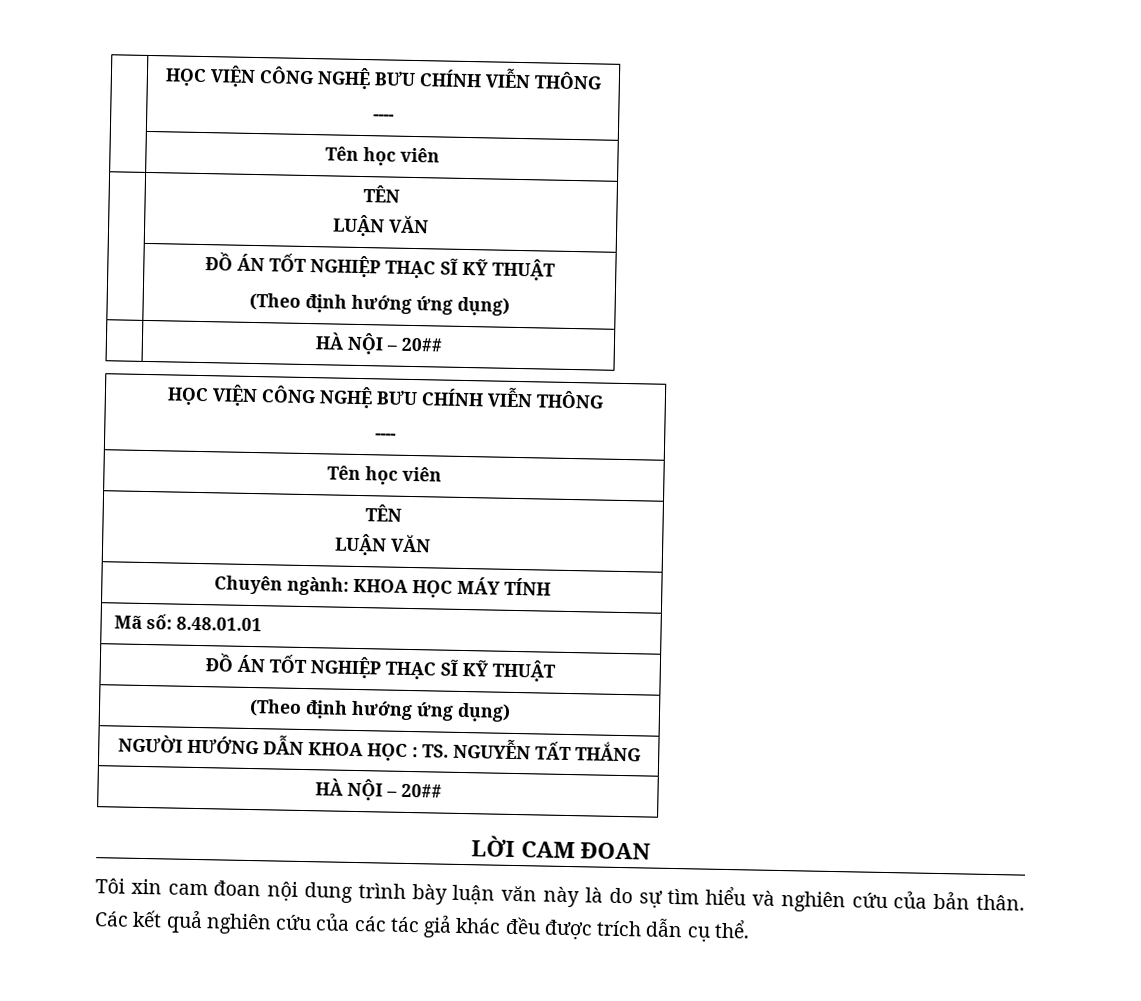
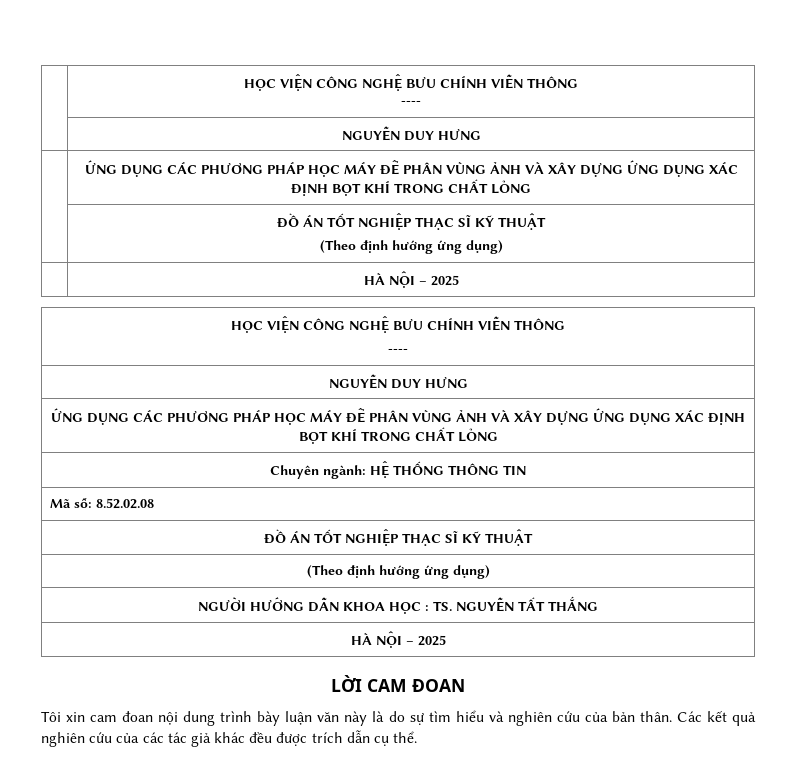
[324,146,440,166] [362,185,400,203] [332,214,430,237] Tên học viên // | TÊN // LUẬN VĂN -> [341,126,481,141] [84,159,738,177] [291,179,531,196] NGUYỄN DUY HƯNG // | ỨNG DỤNG CÁC PHƯƠNG PHÁP HỌC MÁY ĐỂ PHÂN VÙNG ẢNH VÀ XÂY DỰNG ỨNG DỤNG XÁC ĐỊNH BỌT KHÍ TRONG CHẤT LỎNG
[400,337,443,352] [166,384,604,409] [374,433,396,440] [326,465,442,485] [364,504,402,522] [334,533,431,556] [213,575,551,598] 20## // HỌC VIỆN CÔNG NGHỆ BƯU CHÍNH VIỄN THÔNG // ---- // Tên học viên // TÊN // LUẬN VĂN // Chuyên ngành: KHOA HỌC MÁY TÍNH -> [430,275,459,286] [231,316,565,333] [388,348,408,353] [328,374,468,389] [51,407,745,425] [298,427,498,444] [270,461,526,479] 2025 // HỌC VIỆN CÔNG NGHỆ BƯU CHÍNH VIỄN THÔNG // ---- // NGUYỄN DUY HƯNG // ỨNG DỤNG CÁC PHƯƠNG PHÁP HỌC MÁY ĐỂ PHÂN VÙNG ẢNH VÀ XÂY DỰNG ỨNG DỤNG XÁC ĐỊNH BỌT KHÍ TRONG CHẤT LỎNG // Chuyên ngành: HỆ THỐNG THÔNG TIN
[175,616,262,632] 8.48.01.01 -> [96,498,155,509] 8.52.02.08
[400,783,442,798] 20## -> [417,635,446,646] 2025

